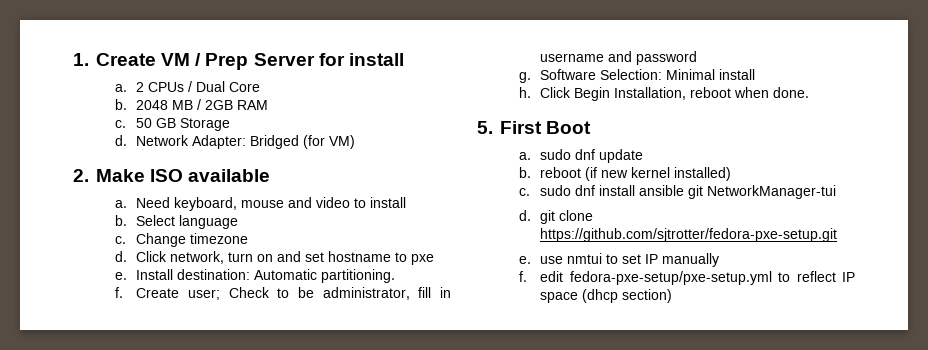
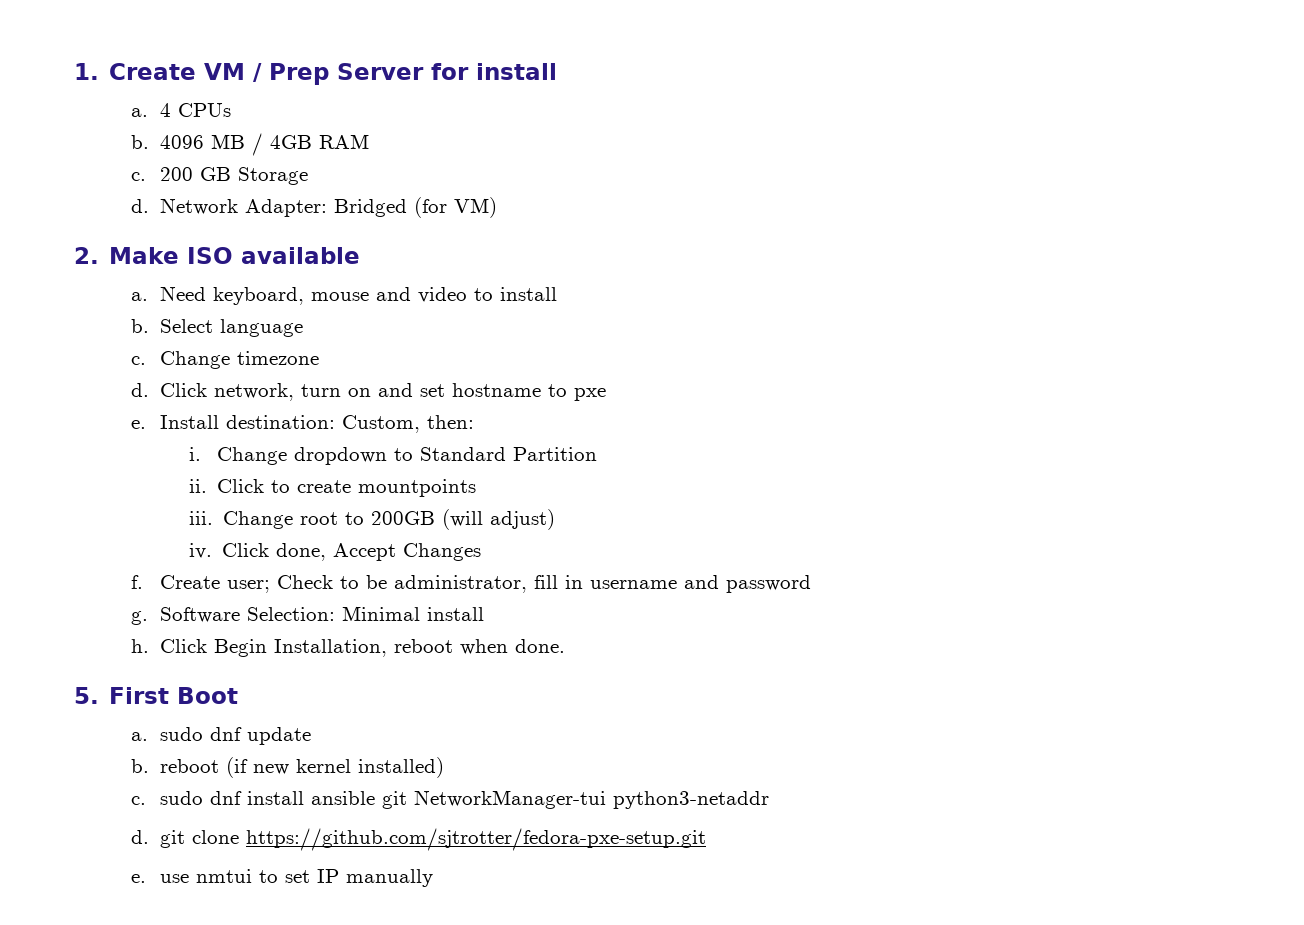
[136,82,145,92] 2 -> [159,103,171,117] 4
[188,81,261,92] [115,99,169,110] / Dual Core // b. 2048 -> [131,135,204,149] // b. 4096
[205,100,234,110] 2GB -> [269,135,312,149] 4GB
[136,118,153,128] 50 -> [159,167,193,181] 200
[254,269,396,283] Automatic partitioning. -> [341,415,474,433] [188,447,598,465] [188,479,477,497] [188,509,555,530] [188,543,481,561] Custom, then: // i. Change dropdown to Standard Partition // ii. Click to create mountpoints // iii. Change root to 200GB (will adjust) // iv. Click done, Accept Changes
(837, 192) none -> [612,791,769,809] python3-netaddr
[519,271,855,285] [540,289,673,303] // f. edit fedora-pxe-setup/pxe-setup.yml to reflect IP space (dhcp section) -> (433, 878) none

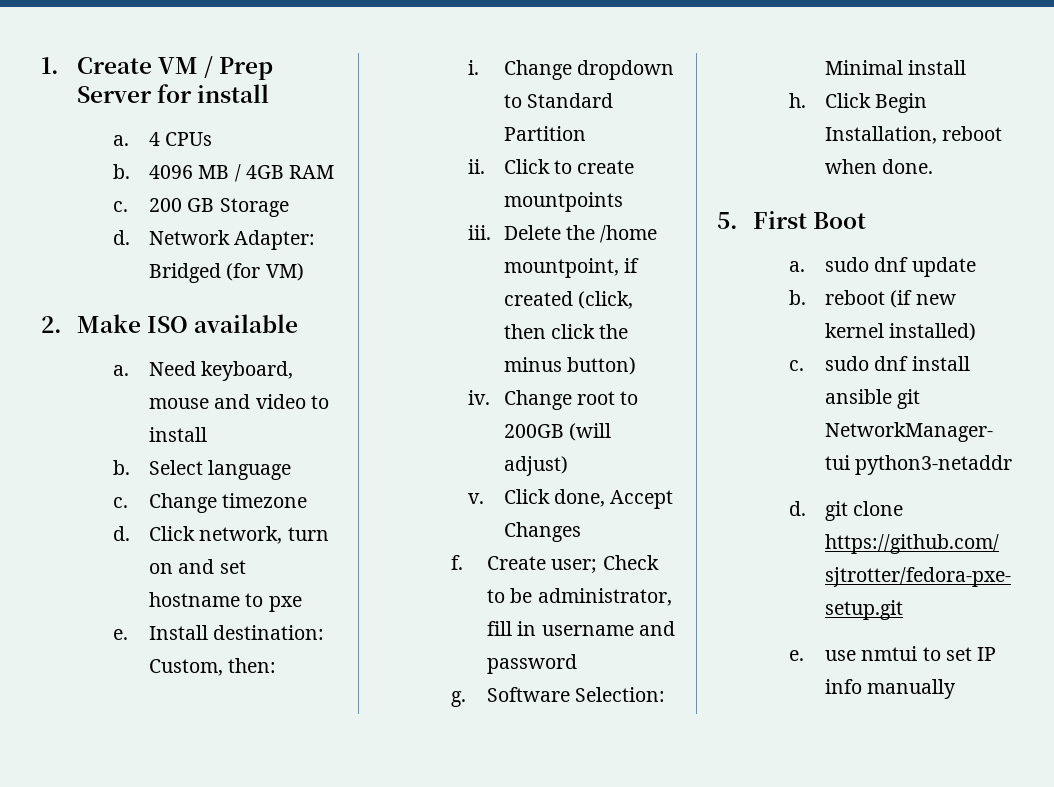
(213, 518) none -> [503,225,658,243] [503,258,640,278] [503,291,634,309] [503,324,629,339] [503,357,637,375] [467,390,490,405] Delete the /home mountpoint, if created (click, then click the minus button) // iv.
[188,543,212,559] iv. -> [467,493,484,504] v.
(339, 876) none -> [825,679,863,694] info

